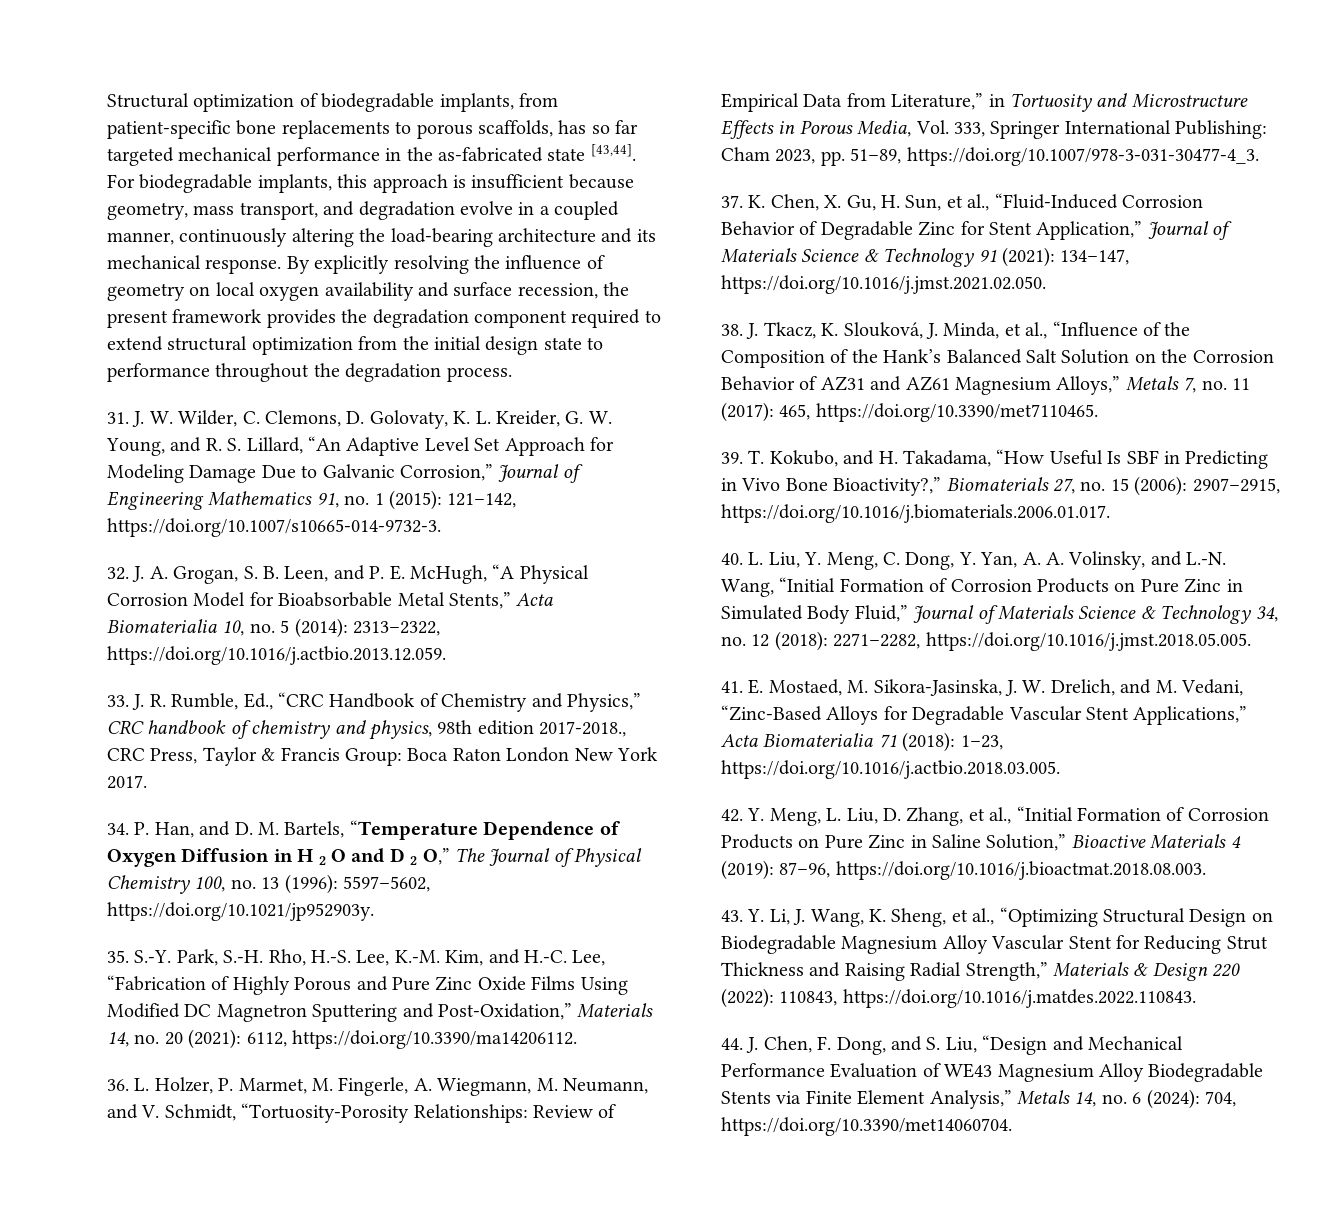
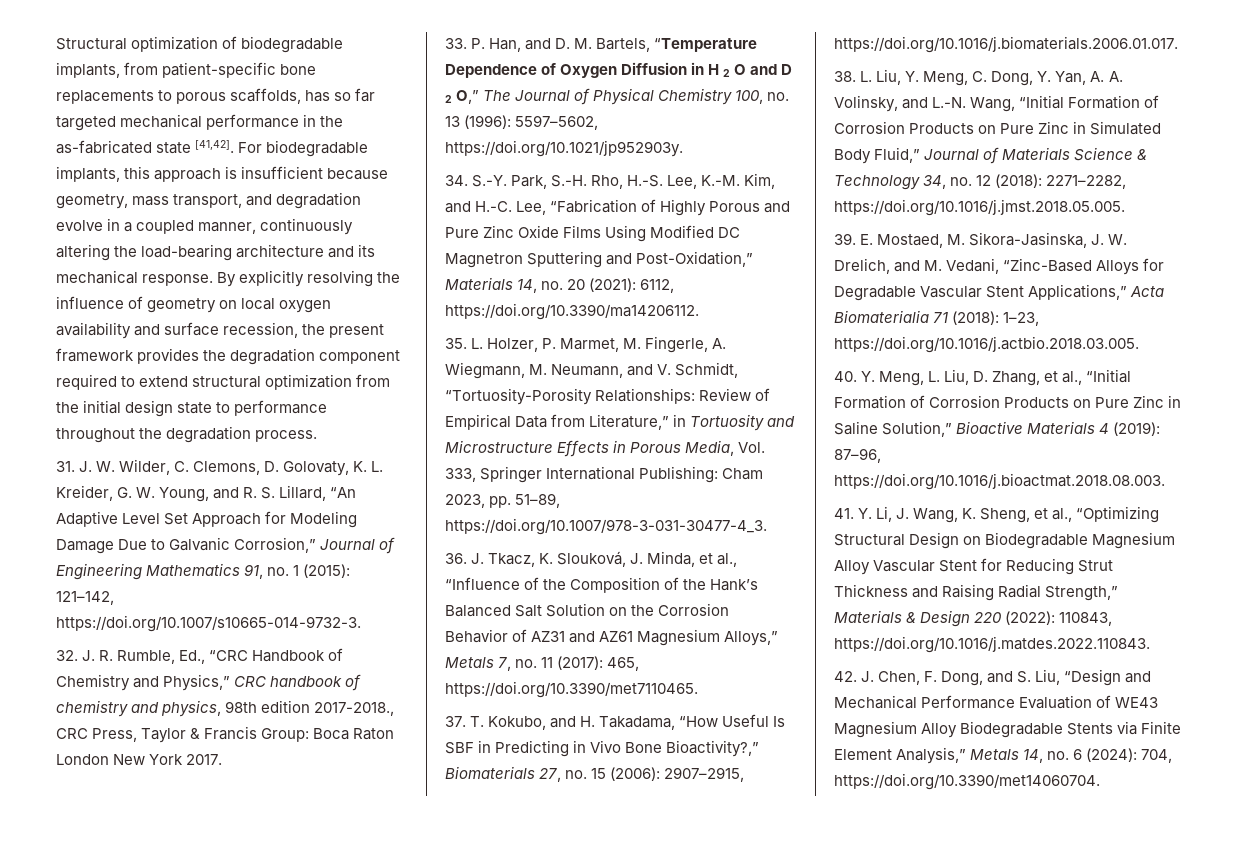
[590,144,636,161] [43,44]. -> [195,140,235,153] [41,42].
[149,564,589,584] [107,592,554,609] [107,618,440,638] [107,646,446,665] [107,694,145,710] A. Grogan, S. B. Leen, and P. E. McHugh, “A Physical Corrosion Model for Bioabsorbable Metal Stents,” Acta Biomaterialia 10, no. 5 (2014): 2313–2322, https://doi.org/10.1016/j.actbio.2013.12.059. // 33. J. -> (96, 655) none
[107,823,129,835] 34. -> [445,38,467,49] 33.
[107,950,129,963] 35. -> [445,175,468,186] 34.
[107,1079,129,1091] 36. -> [445,338,467,349] 35.
[721,193,1203,211] [721,221,1233,240] [721,247,1130,267] [721,275,1046,294] [721,324,743,336] 37. K. Chen, X. Gu, H. Sun, et al., “Fluid-Induced Corrosion Behavior of Degradable Zinc for Stent Application,” Journal of Materials Science & Technology 91 (2021): 134–147, https://doi.org/10.1016/j.jmst.2021.02.050. // 38. -> [445,553,467,564] 36.
[721,452,743,464] 39. -> [445,716,466,727] 37.
[721,553,743,565] 40. -> [834,71,856,82] 38.
[721,681,743,693] 41. -> [834,233,856,245] 39.
[721,809,743,822] 42. -> [834,371,857,382] 40.
[721,910,743,922] 43. -> [834,508,854,519] 41.
[721,1038,743,1050] 44. -> [834,671,857,682] 42.

